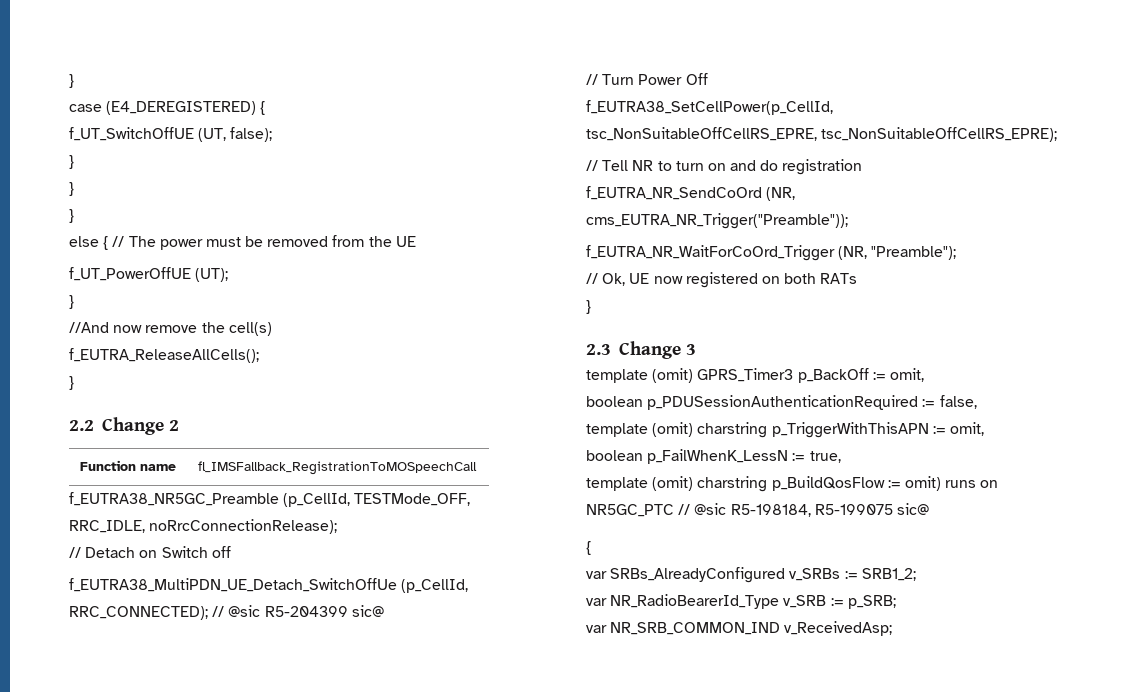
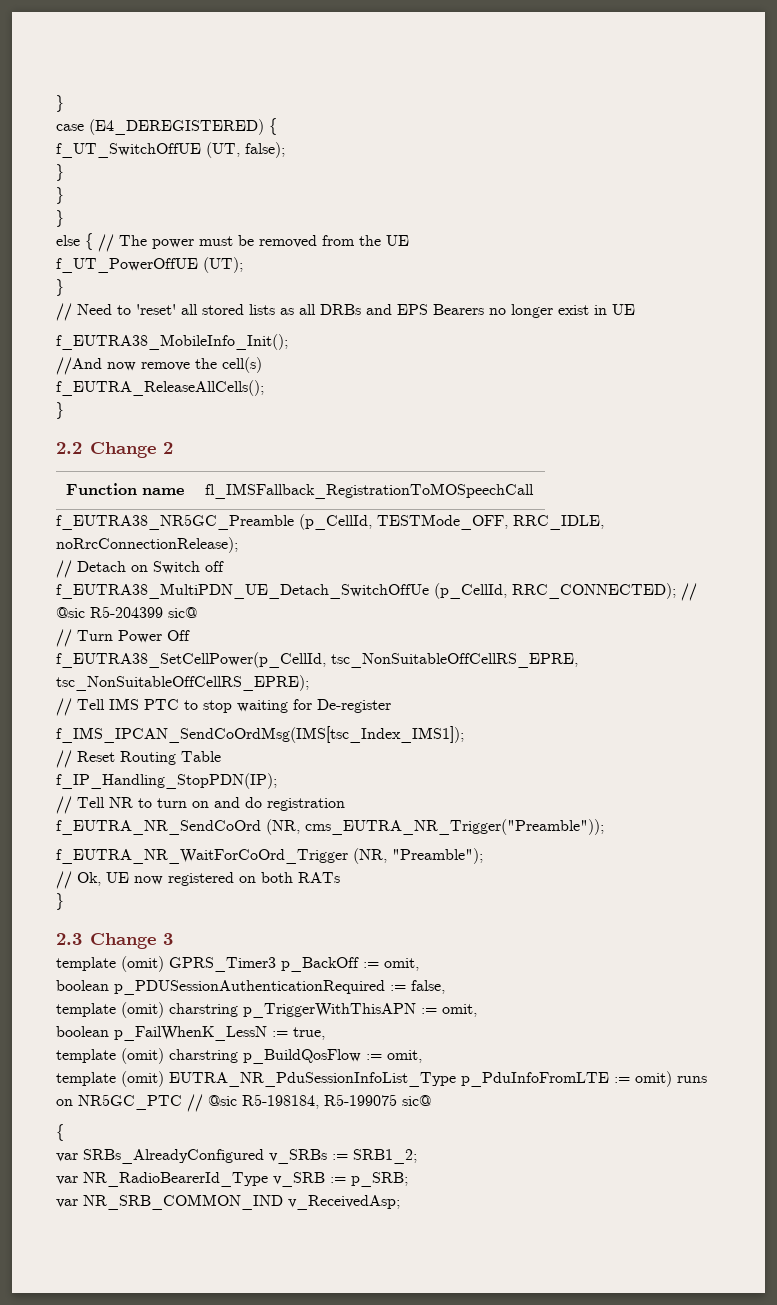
(74, 302) none -> [56,303,635,321] [56,334,288,350] // // Need to 'reset' all stored lists as all DRBs and EPS Bearers no longer exist in UE // f_EUTRA38_MobileInfo_Init();
(1058, 134) none -> [56,698,391,716] [56,726,464,743] [56,750,221,768] [56,773,277,789] // // Tell IMS PTC to stop waiting for De-register // f_IMS_IPCAN_SendCoOrdMsg(IMS[tsc_Index_IMS1]); // // Reset Routing Table // f_IP_Handling_StopPDN(IP);
(901, 484) none -> [387,1050,422,1063] [56,1071,630,1087] omit, // template (omit) EUTRA_NR_PduSessionInfoList_Type p_PduInfoFromLTE :=

